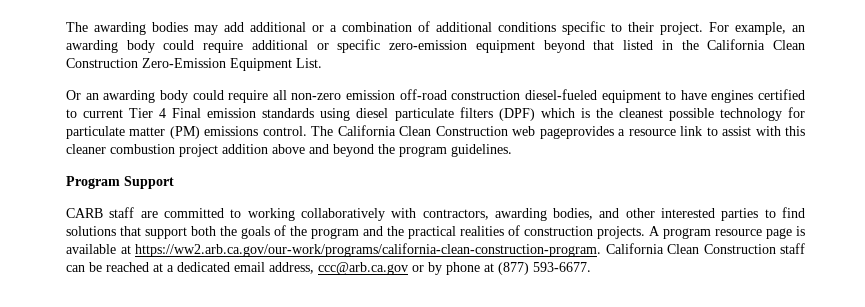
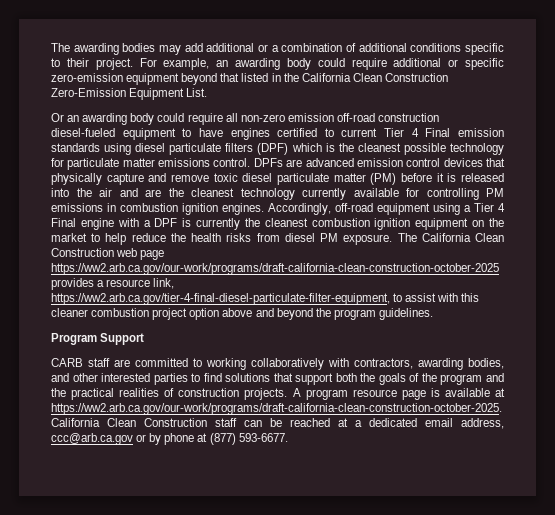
[169,126,200,139] (PM) -> (155, 162) none
(307, 131) none -> [253,158,506,167] [51,173,505,185] [51,188,504,200] [51,203,505,215] [51,218,505,230] [51,233,393,245] DPFs are advanced emission control devices that physically capture and remove toxic diesel particulate matter (PM) before it is released into the air and are the cleanest technology currently available for controlling PM emissions in combustion ignition engines. Accordingly, off-road equipment using a Tier 4 Final engine with a DPF is currently the cleanest combustion ignition equipment on the market to help reduce the health risks from diesel PM exposure.
[539,126,703,139] pageprovides a resource link -> [140,250,165,260] [51,263,499,275] [51,278,175,290] [51,293,390,305] page https://ww2.arb.ca.gov/our-work/programs/draft-california-clean-construction-october-2025 provides a resource link, https://ww2.arb.ca.gov/tier-4-final-diesel-particulate-filter-equipment,
[222,144,268,154] addition -> [189,308,220,320] option
[135,243,601,257] https://ww2.arb.ca.gov/our-work/programs/california-clean-construction-program. -> [51,403,502,415] https://ww2.arb.ca.gov/our-work/programs/draft-california-clean-construction-october-2025.

